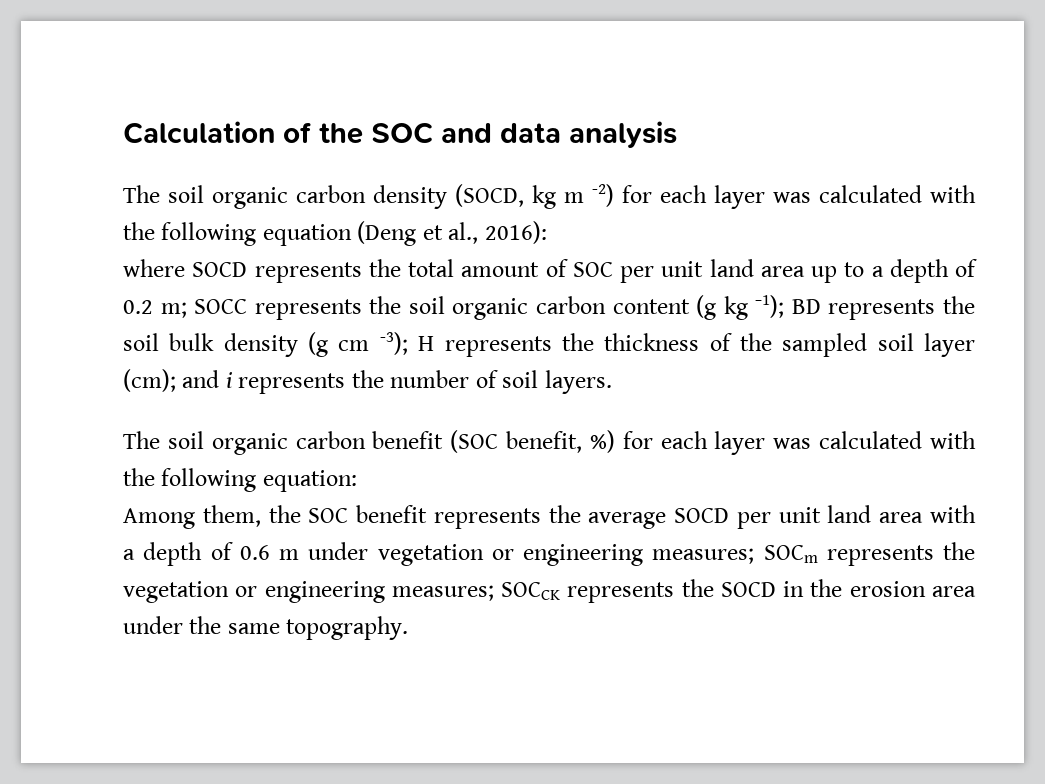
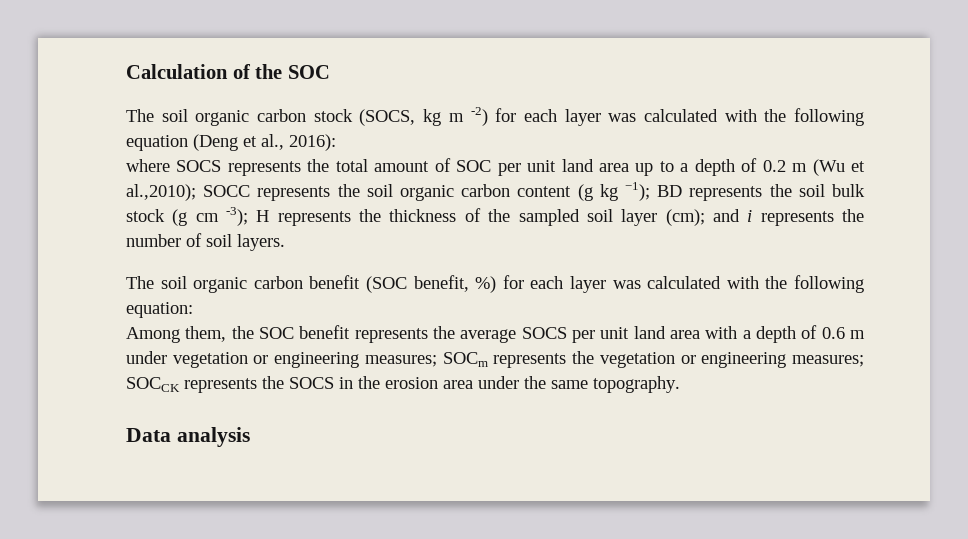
[441,121,677,148] [123,184,524,209] and data analysis // The soil organic carbon density (SOCD, -> [126,109,416,126] // The soil organic carbon stock (SOCS,
[192,262,248,277] SOCD -> [176,160,222,172] SOCS
[160,302,187,318] m; -> [792,159,866,176] [126,184,196,201] m (Wu et al.,2010);
[223,333,298,357] density -> [126,209,165,222] stock
[674,508,730,523] SOCD -> [521,327,567,339] SOCS
[720,582,776,597] SOCD -> [289,377,334,389] SOCS
(409, 628) none -> [126,427,250,447] // Data analysis

